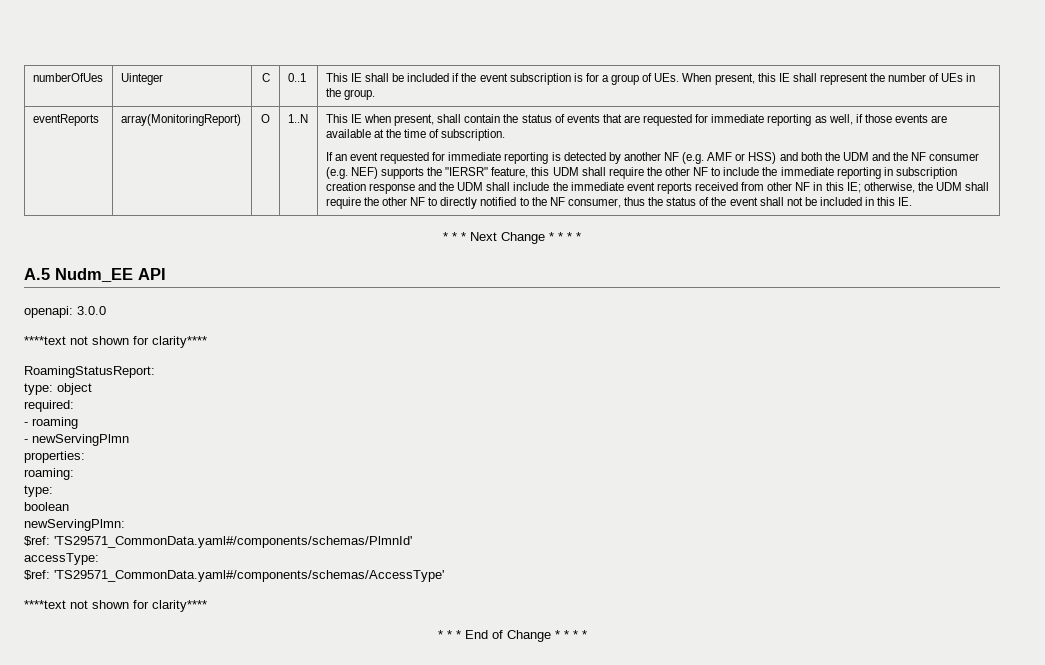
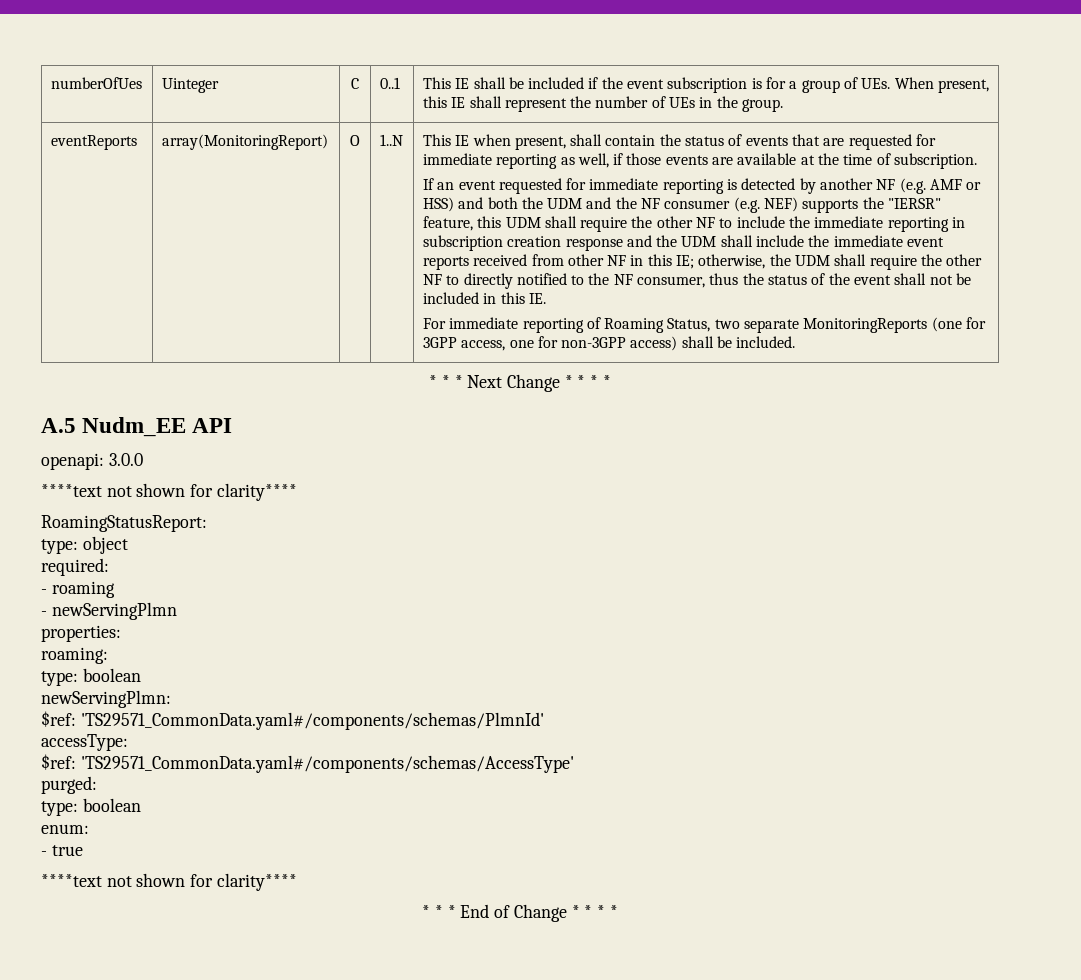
(913, 201) none -> [422,317,987,333] [422,336,796,351] // For immediate reporting of Roaming Status, two separate MonitoringReports (one for 3GPP access, one for non-3GPP access) shall be included.
(53, 491) // -> (78, 678) none
(444, 576) none -> [41,776,97,794] [41,798,141,816] [41,824,89,834] [41,845,83,856] // purged: // type: boolean // enum: // - true

